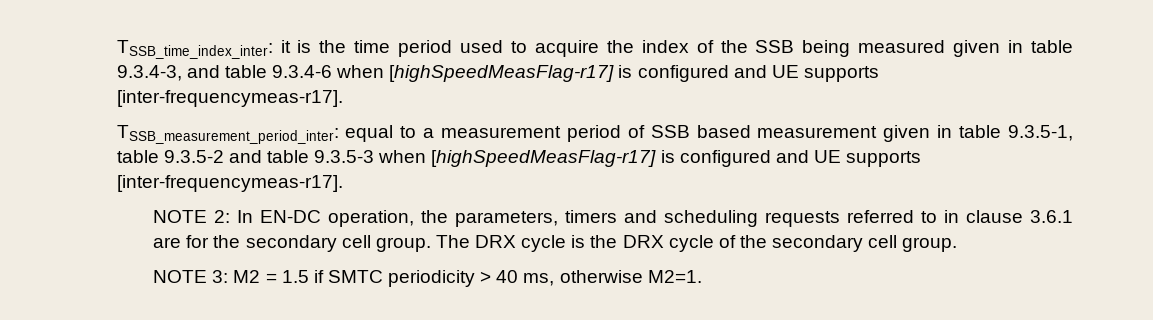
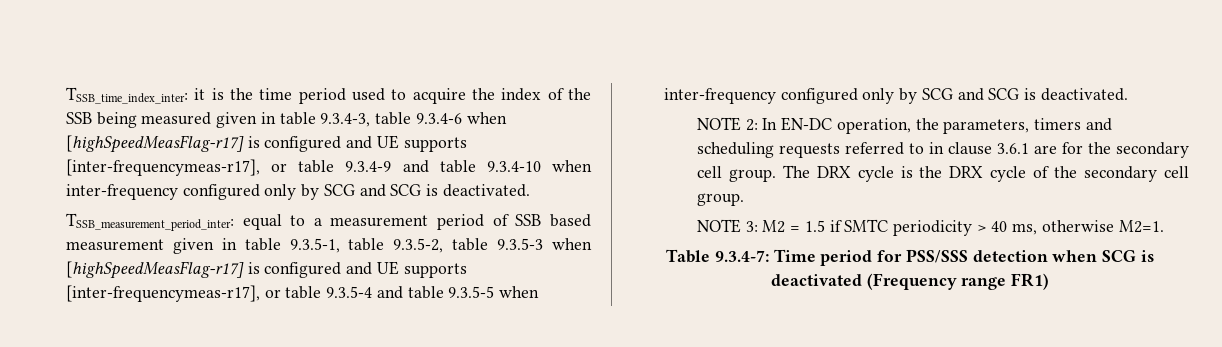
[186,65,220,78] and -> (371, 120) none
[116,90,343,107] [inter-frequencymeas-r17]. -> [65,159,593,176] [65,184,530,200] [inter-frequencymeas-r17], or table 9.3.4-9 and table 9.3.4-10 when inter-frequency configured only by SCG and SCG is deactivated.
[163,150,262,163] 9.3.5-2 and -> [393,238,444,253] 9.3.5-2,
[116,175,343,192] [inter-frequencymeas-r17]. -> [65,285,540,302] [663,88,1128,104] [inter-frequencymeas-r17], or table 9.3.5-4 and table 9.3.5-5 when inter-frequency configured only by SCG and SCG is deactivated.
(702, 276) none -> [666,249,1154,266] [770,273,1050,290] // Table 9.3.4-7: Time period for PSS/SSS detection when SCG is deactivated (Frequency range FR1)

